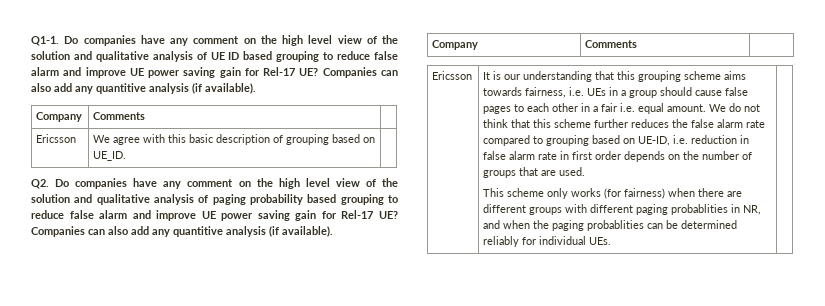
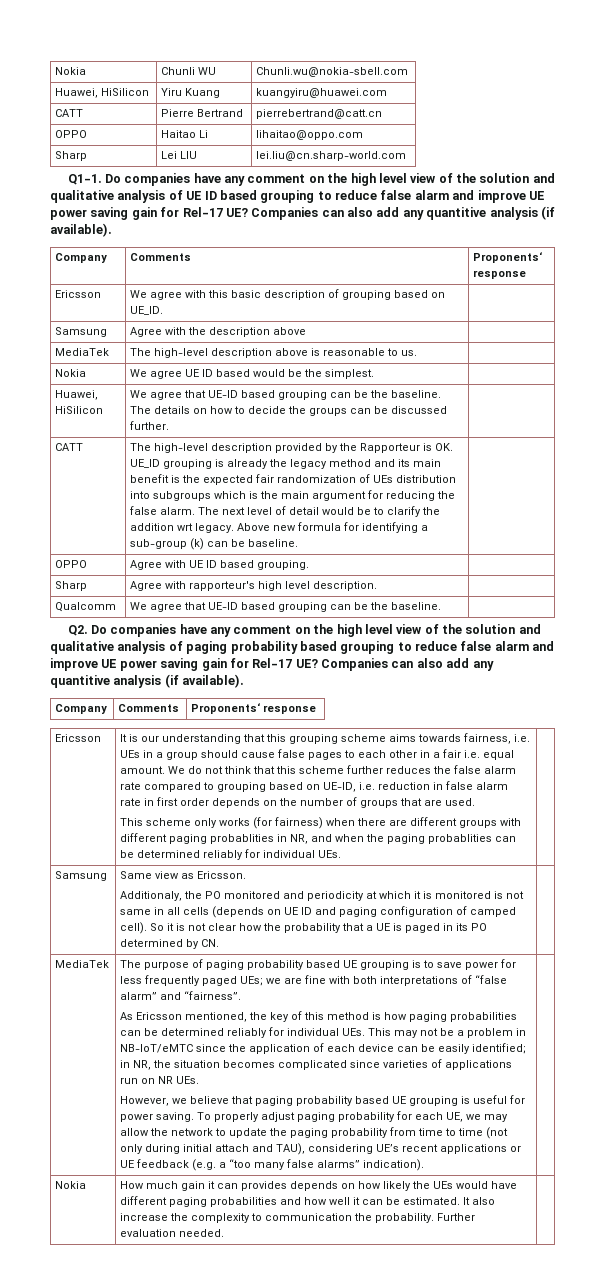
(31, 41) none -> [55,67,87,75] [161,67,217,75] [256,67,409,77] [55,88,150,98] [161,88,221,98] [256,88,388,98] [55,109,84,117] [161,109,244,117] [256,109,383,119] [55,130,88,138] [161,130,209,138] [256,130,364,140] [55,151,88,161] [161,151,198,159] [256,151,407,161] Nokia | Chunli WU | Chunli.wu@nokia-sbell.com // Huawei, HiSilicon | Yiru Kuang | kuangyiru@huawei.com // CATT | Pierre Bertrand | pierrebertrand@catt.cn // OPPO | Haitao Li | lihaitao@oppo.com // Sharp | Lei LIU | lei.liu@cn.sharp-world.com //
(146, 116) none -> [473,252,544,263] [473,270,527,279] Proponents‘ response
(127, 156) none -> [55,327,108,337] [130,327,307,337] [55,348,110,356] [130,348,418,358] [55,369,87,377] [130,369,375,379] [55,390,99,400] [55,406,104,414] [130,390,442,400] [130,406,448,416] [130,421,170,430] [55,443,84,451] [130,443,454,453] [130,459,442,469] [130,474,457,485] [130,490,456,501] [130,506,441,517] [130,522,429,533] [130,538,299,550] [55,560,88,568] [130,560,310,570] [55,581,88,591] [130,581,378,591] [55,602,117,612] [130,602,442,612] // Samsung | Agree with the description above | // MediaTek | The high-level description above is reasonable to us. | // Nokia | We agree UE ID based would be the simplest. | // Huawei, HiSilicon | We agree that UE-ID based grouping can be the baseline. The details on how to decide the groups can be discussed further. | // CATT | The high-level description provided by the Rapporteur is OK. UE_ID grouping is already the legacy method and its main benefit is the expected fair randomization of UEs distribution into subgroups which is the main argument for reducing the false alarm. The next level of detail would be to clarify the addition wrt legacy. Above new formula for identifying a sub-group (k) can be baseline. | // OPPO | Agree with UE ID based grouping. | // Sharp | Agree with rapporteur's high level description. | // Qualcomm | We agree that UE-ID based grouping can be the baseline. |
(638, 44) none -> [191,703,317,714] Proponents‘ response
(612, 241) none -> [55,871,108,881] [120,871,247,879] [120,891,525,901] [120,906,517,918] [120,922,488,934] [120,939,220,949] [55,960,110,968] [120,959,517,970] [120,975,508,986] [120,991,242,1000] [120,1011,518,1022] [120,1027,527,1038] [120,1043,527,1054] [120,1059,513,1070] [120,1076,200,1084] [120,1095,526,1106] [120,1111,509,1122] [120,1127,509,1139] [120,1143,522,1155] [120,1159,425,1171] [55,1181,87,1189] [120,1181,518,1191] [120,1196,496,1207] [120,1213,476,1223] [120,1229,225,1237] // Samsung | Same view as Ericsson. // Additionaly, the PO monitored and periodicity at which it is monitored is not same in all cells (depends on UE ID and paging configuration of camped cell). So it is not clear how the probability that a UE is paged in its PO determined by CN. | // MediaTek | The purpose of paging probability based UE grouping is to save power for less frequently paged UEs; we are fine with both interpretations of “false alarm” and “fairness”. // As Ericsson mentioned, the key of this method is how paging probabilities can be determined reliably for individual UEs. This may not be a problem in NB-IoT/eMTC since the application of each device can be easily identified; in NR, the situation becomes complicated since varieties of applications run on NR UEs. // However, we believe that paging probability based UE grouping is useful for power saving. To properly adjust paging probability for each UE, we may allow the network to update the paging probability from time to time (not only during initial attach and TAU), considering UE’s recent applications or UE feedback (e.g. a “too many false alarms” indication). | // Nokia | How much gain it can provides depends on how likely the UEs would have different paging probabilities and how well it can be estimated. It also increase the complexity to communication the probability. Further evaluation needed. |

